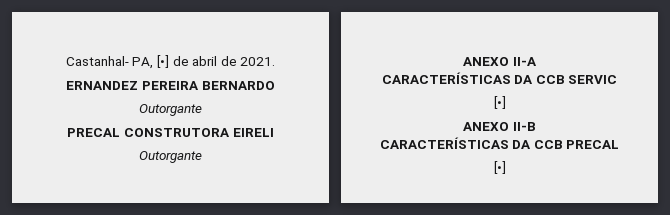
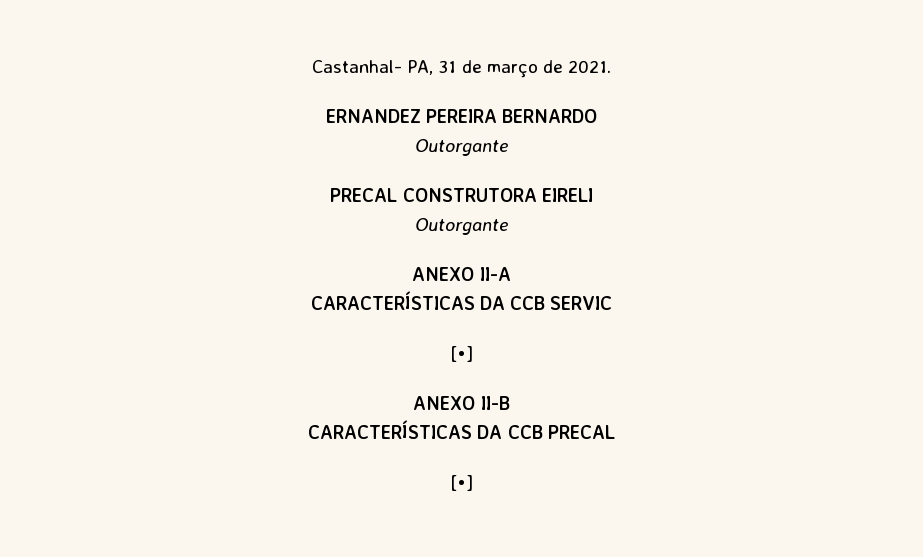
[156,55,218,68] [•] de abril -> [438,60,538,78] 31 de março

